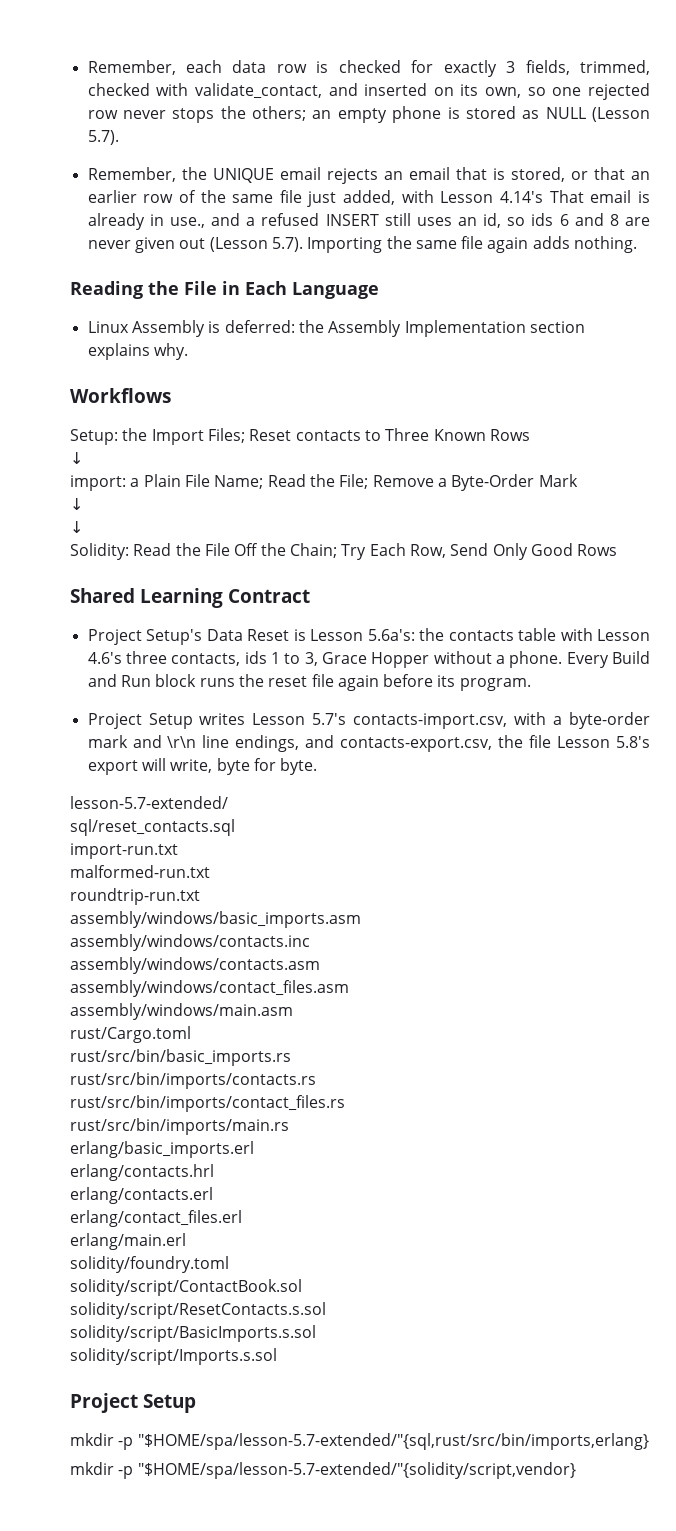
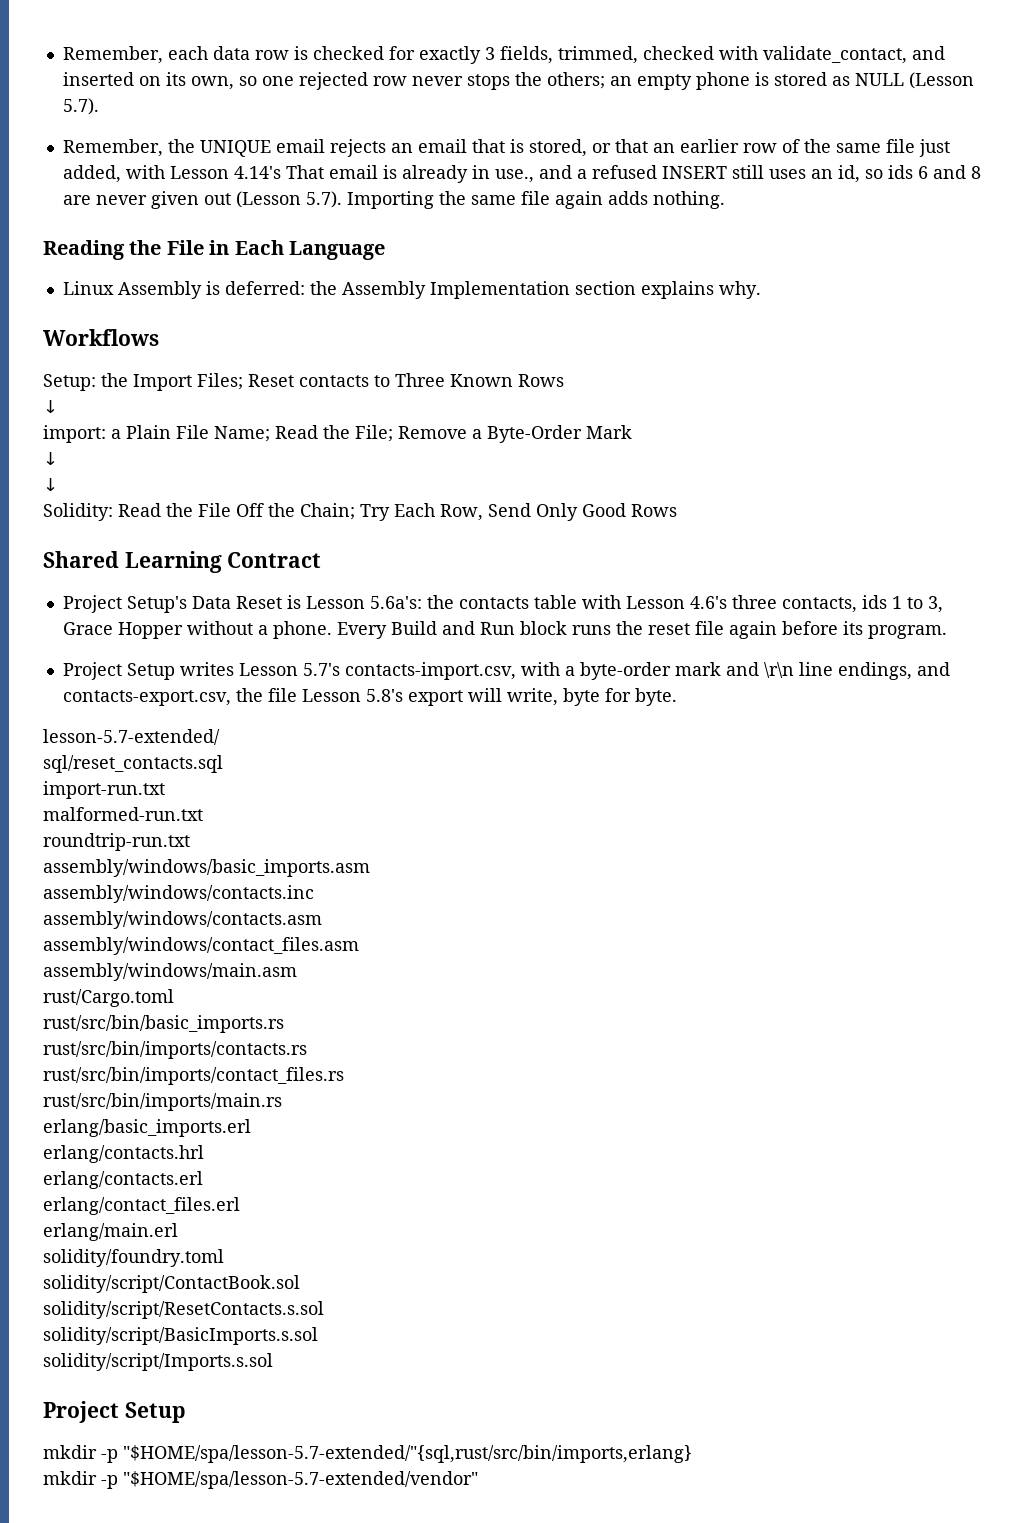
[137,1462,576,1479] "$HOME/spa/lesson-5.7-extended/"{solidity/script,vendor} -> [123,1471,478,1489] "$HOME/spa/lesson-5.7-extended/vendor"

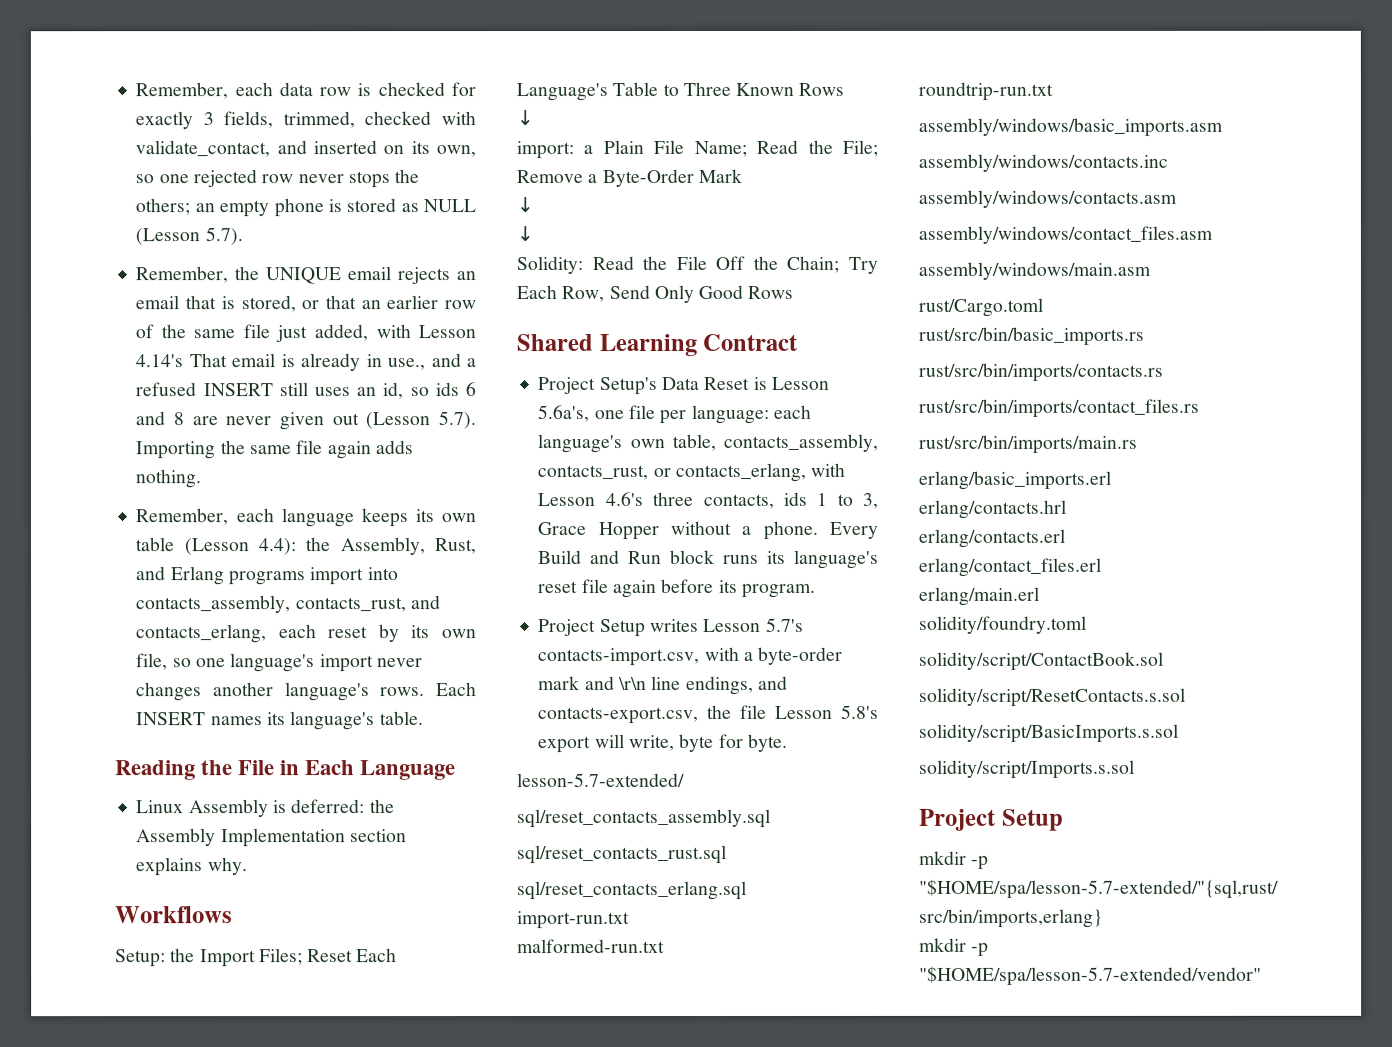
(725, 200) none -> [135,508,477,528] [136,537,477,556] [136,566,399,586] [136,595,441,614] [136,624,477,644] [136,653,423,673] [136,682,477,702] [136,711,424,731] // Remember, each language keeps its own table (Lesson 4.4): the Assembly, Rust, and Erlang programs import into contacts_assembly, contacts_rust, and contacts_erlang, each reset by its own file, so one language's import never changes another language's rows. Each INSERT names its language's table.
[299,375,369,387] contacts -> [356,948,398,963] [516,82,659,102] Each Language's Table
[369,595,577,609] 5.6a's: the contacts table -> [537,404,811,425] [537,433,878,454] [537,462,806,483] 5.6a's, one file per language: each language's own table, contacts_assembly, contacts_rust, or contacts_erlang,
[615,621,643,635] the -> [767,549,879,569] its language's
[43,755,223,773] sql/reset_contacts.sql -> [517,808,771,829] [517,844,727,865] [517,880,747,901] sql/reset_contacts_assembly.sql // sql/reset_contacts_rust.sql // sql/reset_contacts_erlang.sql

